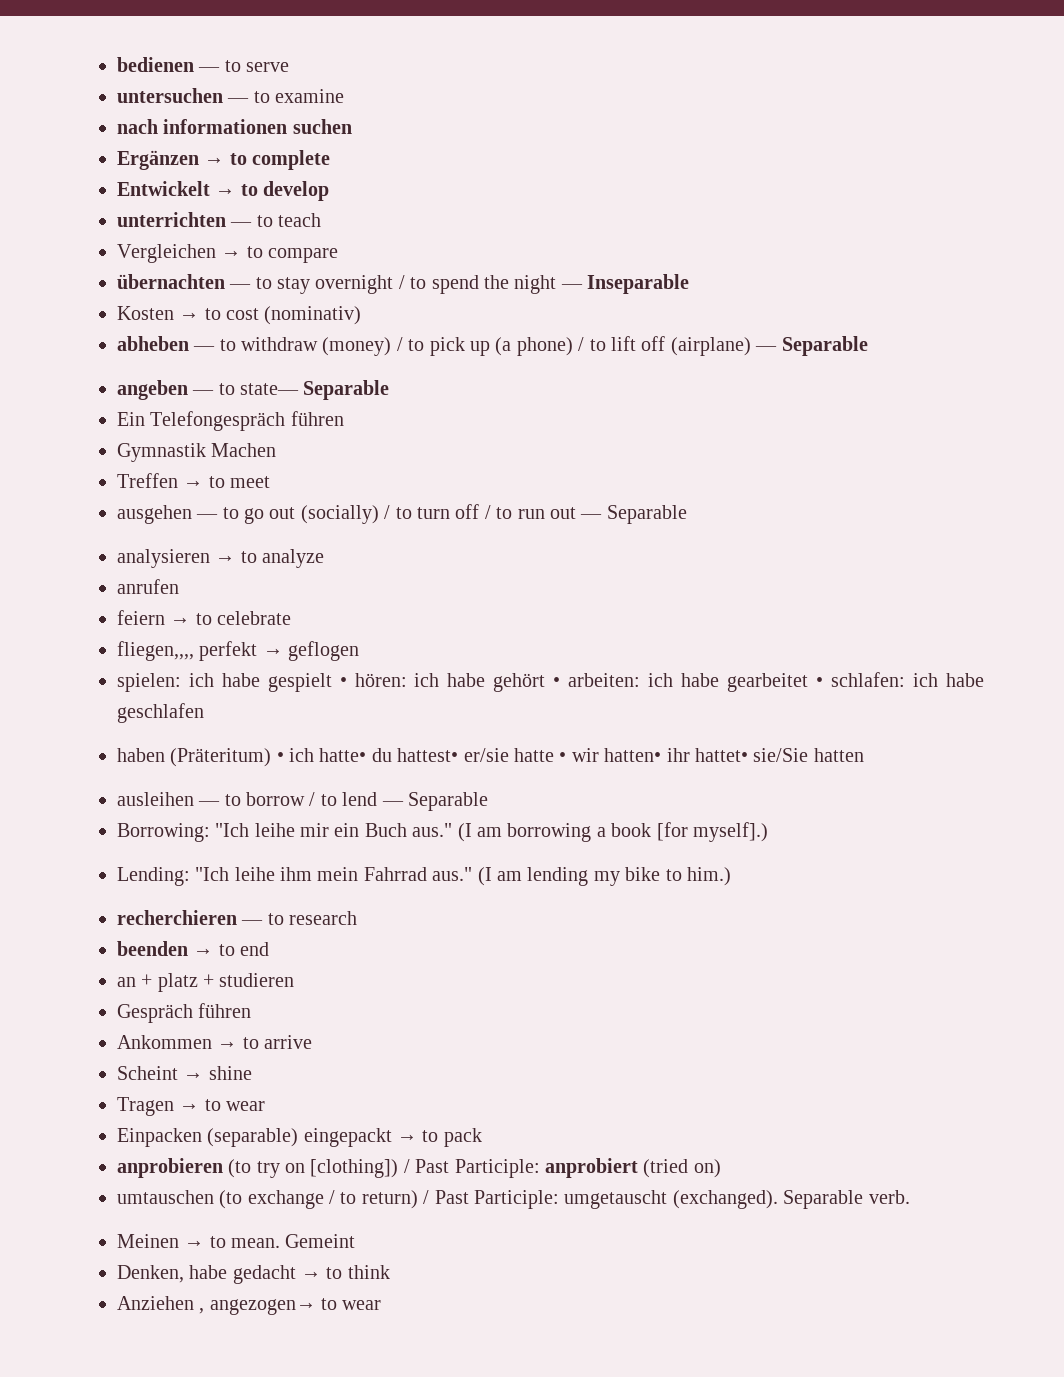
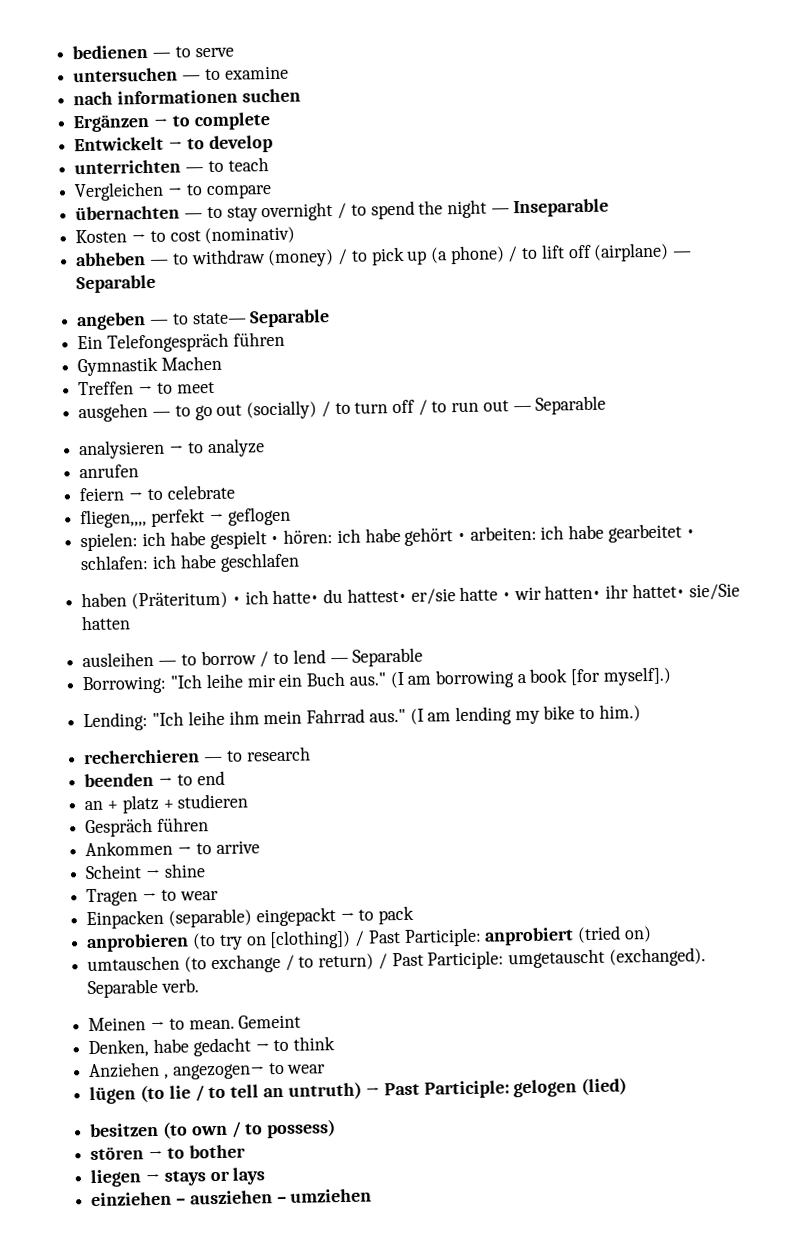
(382, 1305) none -> [89,1077,628,1105] [89,1119,337,1139] [90,1144,246,1161] [90,1167,266,1188] [91,1188,373,1207] // lügen (to lie / to tell an untruth) → Past Participle: gelogen (lied) // besitzen (to own / to possess) // stören → to bother // liegen → stays or lays // einziehen – ausziehen – umziehen

